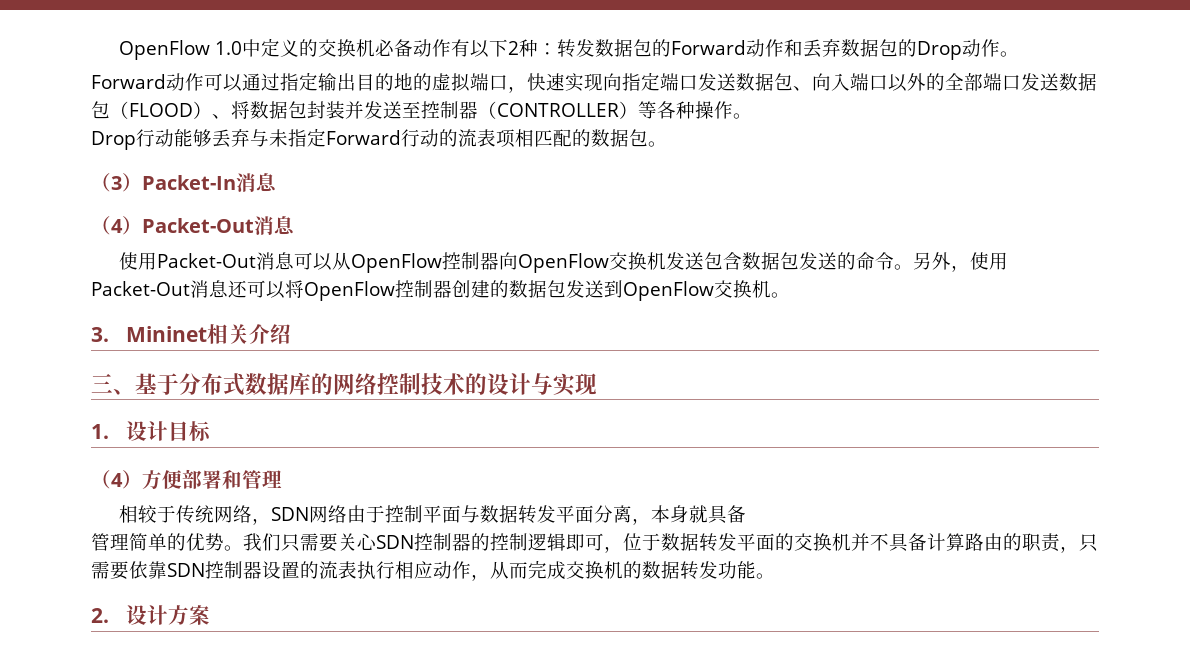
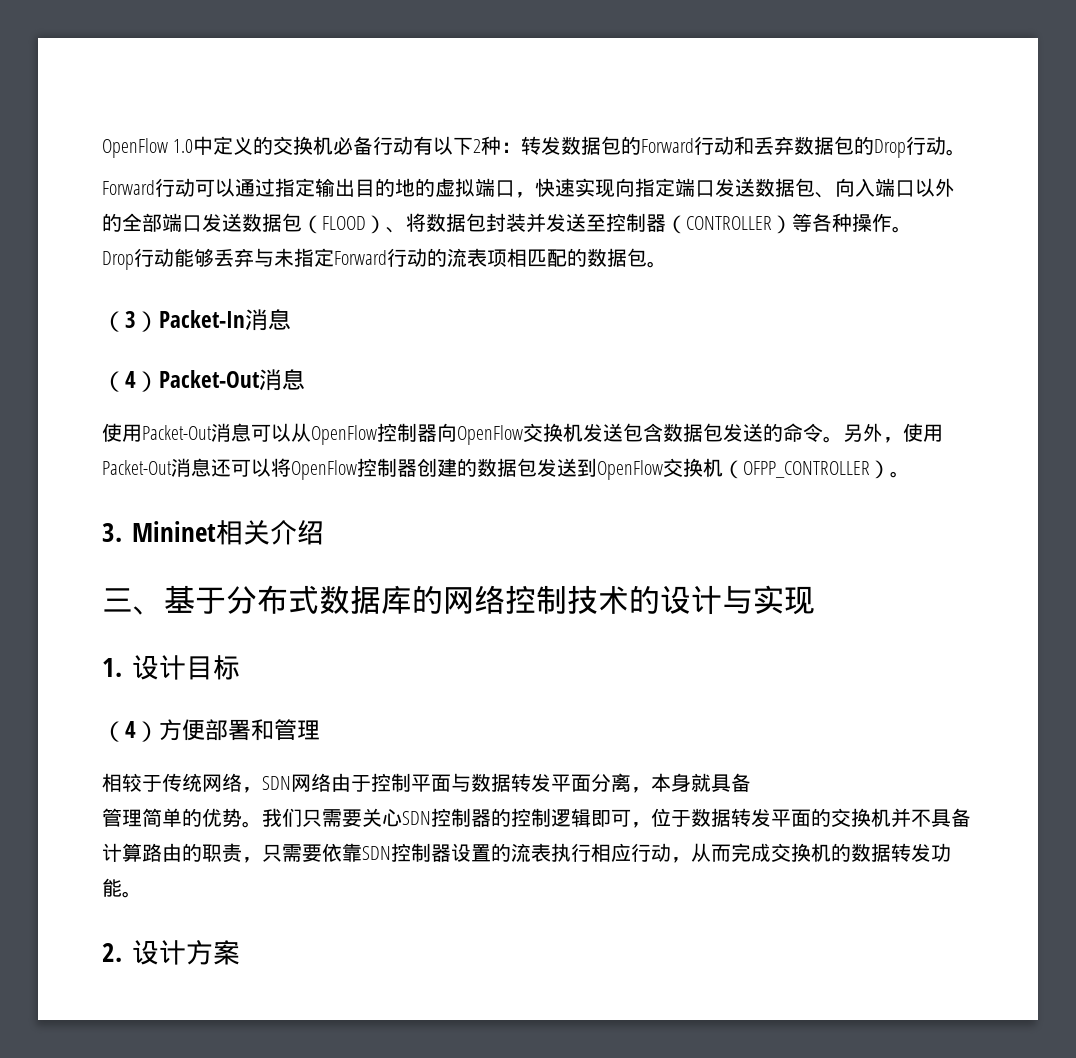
[413,39,452,57] 动作 -> [373,136,414,155] 行动
[746,39,785,57] 动作 -> [694,136,735,155] 行动
[962,39,1001,57] 动作 -> [906,136,947,155] 行动
[166,73,204,91] 动作 -> [155,178,195,197] 行动
(771, 289) none -> [723,460,890,479] （OFPP_CONTROLLER）
[433,561,471,579] 动作 -> [631,843,671,862] 行动

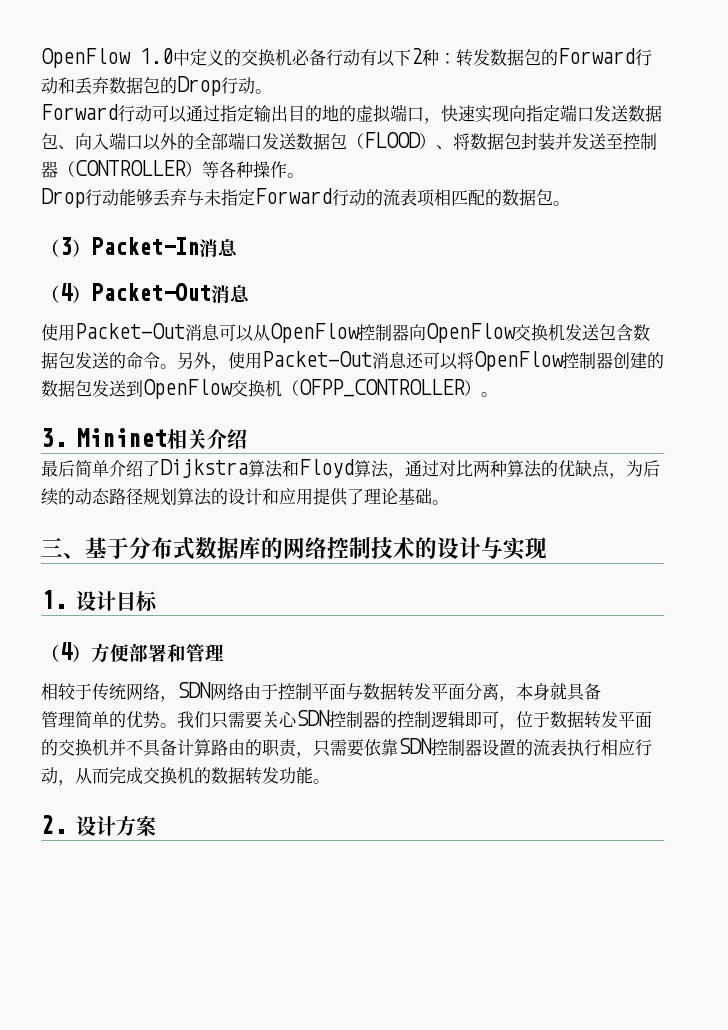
(324, 532) none -> [41,459,660,479] [41,488,449,506] // 最后简单介绍了Dijkstra算法和Floyd算法，通过对比两种算法的优缺点，为后续的动态路径规划算法的设计和应用提供了理论基础。

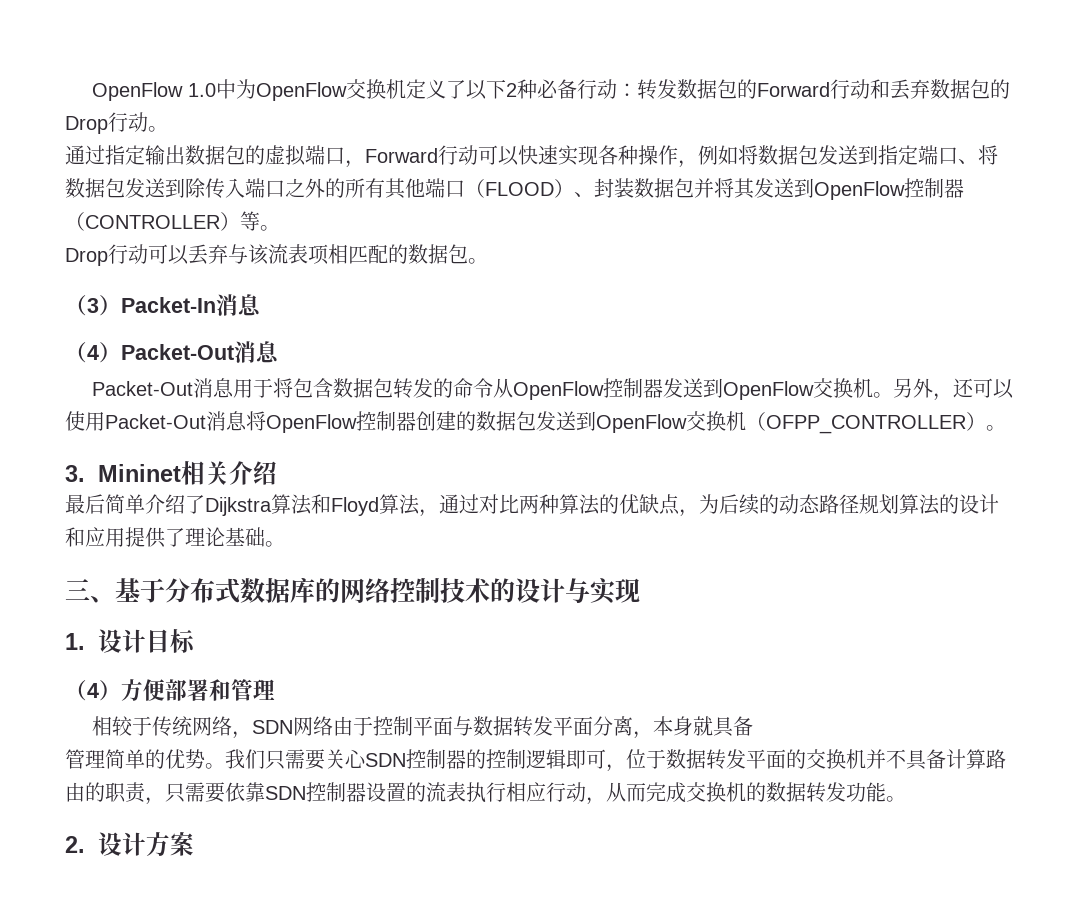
[190,48,439,67] 定义的交换机必备行动有以下2种 -> [236,79,618,101] 为OpenFlow交换机定义了以下2种必备行动
[41,104,187,123] Forward行动可以 -> (168, 129) none
[288,105,339,122] 目的地 -> [185,145,245,165] 数据包
[441,104,662,123] [41,132,623,151] 快速实现向指定端口发送数据包、向入端口以外的全部端口发送数据包（FLOOD）、将数据包封装并发送至 -> [365,145,998,168] [65,178,905,200] Forward行动可以快速实现各种操作，例如将数据包发送到指定端口、将数据包发送到除传入端口之外的所有其他端口（FLOOD）、封装数据包并将其发送到OpenFlow
[219,161,287,178] 各种操作 -> (260, 221) none
[119,188,383,207] 能够丢弃与未指定Forward行动的 -> [148,244,269,265] 可以丢弃与该
[41,323,650,343] [41,351,458,371] 使用Packet-Out消息可以从OpenFlow控制器向OpenFlow交换机发送包含数据包发送的命令。另外，使用Packet-Out消息还可以 -> [92,378,1015,401] [65,411,247,431] Packet-Out消息用于将包含数据包转发的命令从OpenFlow控制器发送到OpenFlow交换机。另外，还可以使用Packet-Out消息

